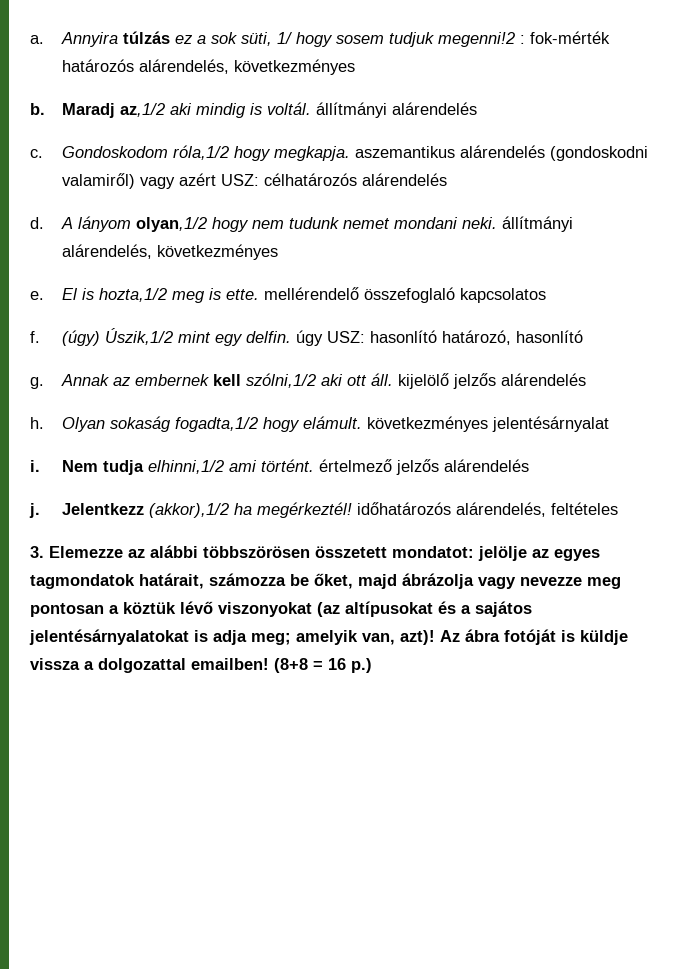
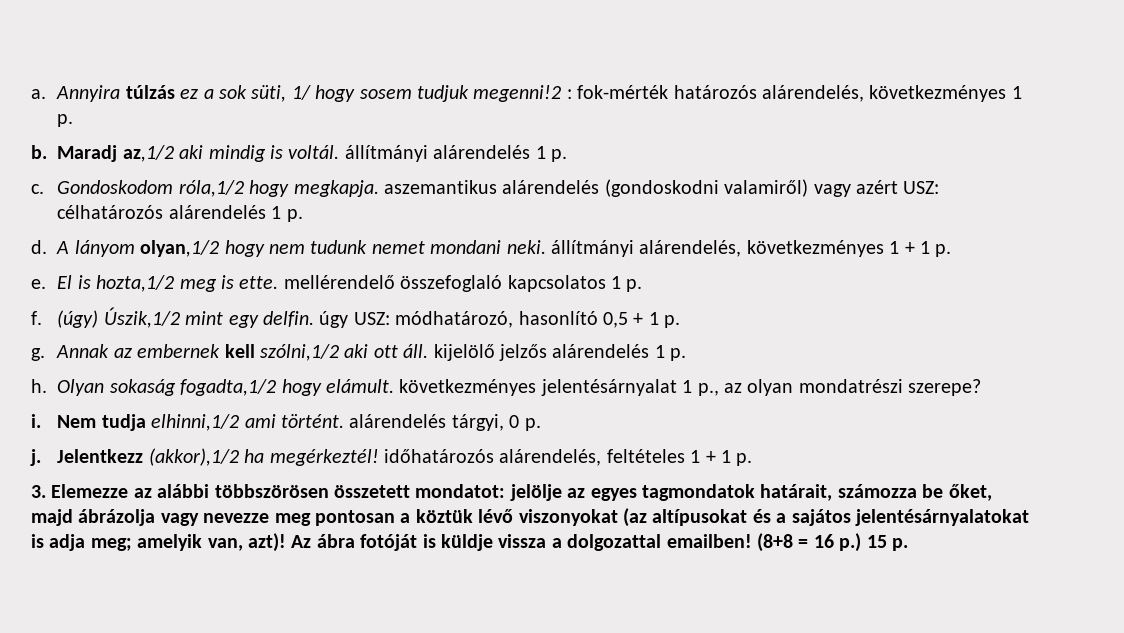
(356, 67) none -> [1011,86,1022,99] [57,114,74,127] 1 p.
(478, 108) none -> [535,146,568,162] 1 p.
(448, 179) none -> [271,206,303,222] 1 p.
(279, 252) none -> [889,241,952,257] 1 + 1 p.
(547, 295) none -> [611,276,643,292] 1 p.
[370,330,584,345] hasonlító határozó, hasonlító -> [395,311,681,328] módhatározó, hasonlító 0,5 + 1 p.
(587, 379) none -> [654,345,687,361] 1 p.
(610, 424) none -> [682,379,982,396] 1 p., az olyan mondatrészi szerepe?
[319,459,530,475] értelmező jelzős alárendelés -> [349,414,541,431] alárendelés tárgyi, 0 p.
(619, 508) none -> [690,450,753,466] 1 + 1 p.
(372, 665) none -> [866,535,908,551] 15 p.

